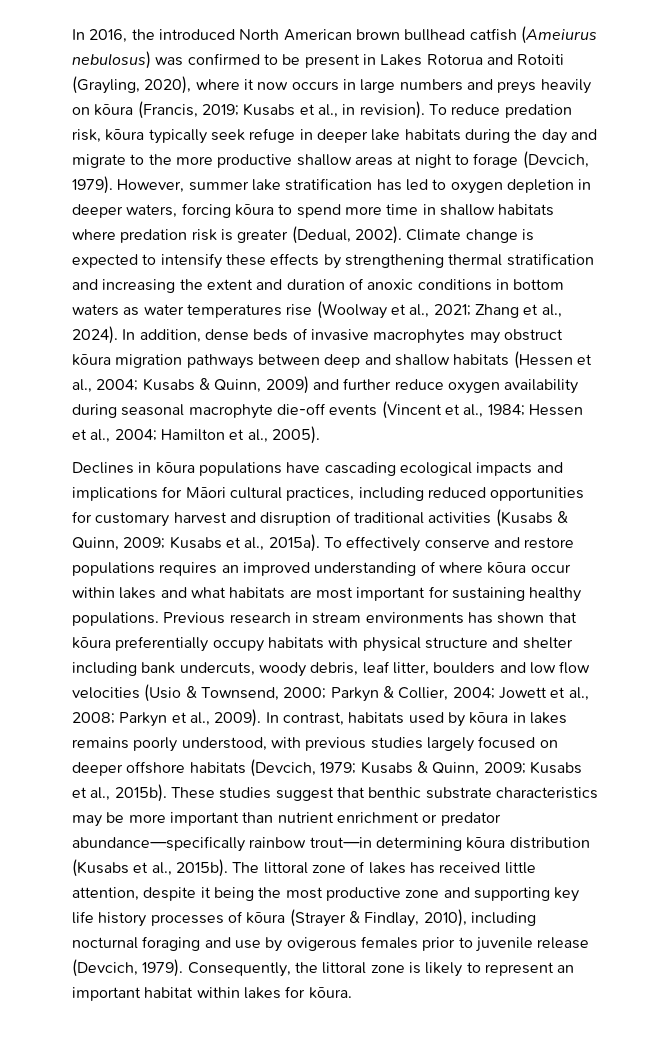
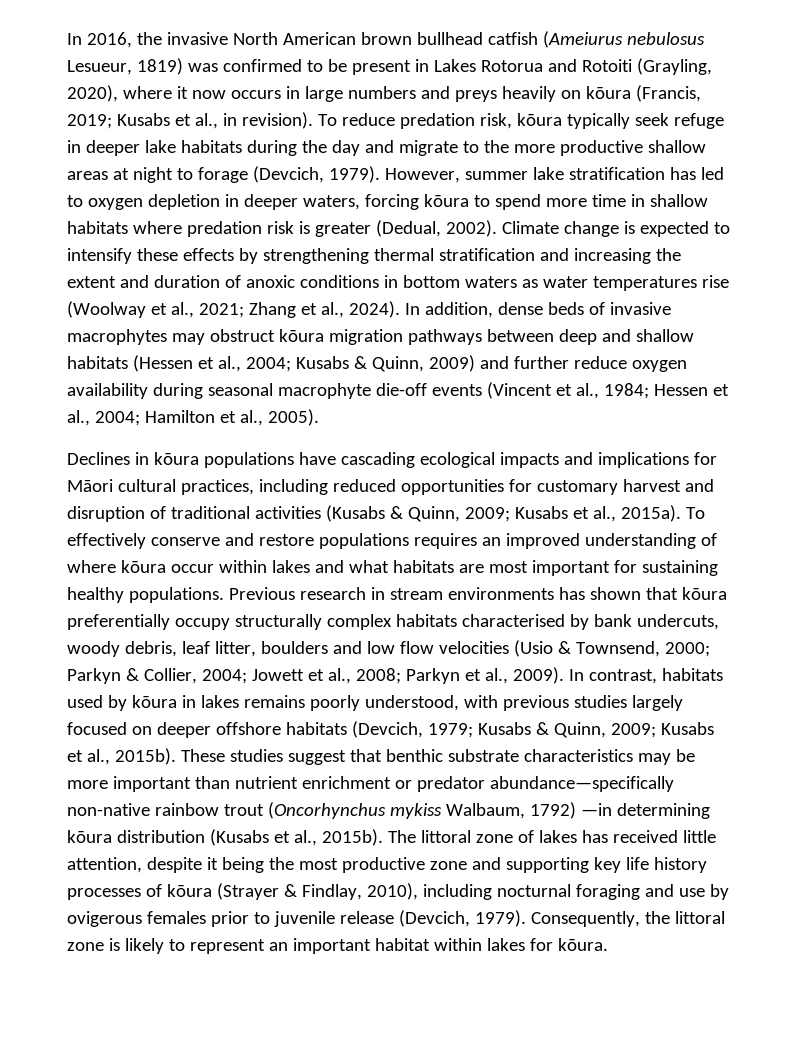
[158,29,235,40] introduced -> [166,32,228,45] invasive
[72,51,151,69] nebulosus) -> [626,32,705,45] [67,58,183,75] nebulosus Lesueur, 1819)
[267,637,573,652] [72,662,137,676] habitats with physical structure and shelter including -> [234,614,589,630] structurally complex habitats characterised by
[249,837,372,848] rainbow trout—in -> [67,802,612,819] non-native rainbow trout (Oncorhynchus mykiss Walbaum, 1792) —in

